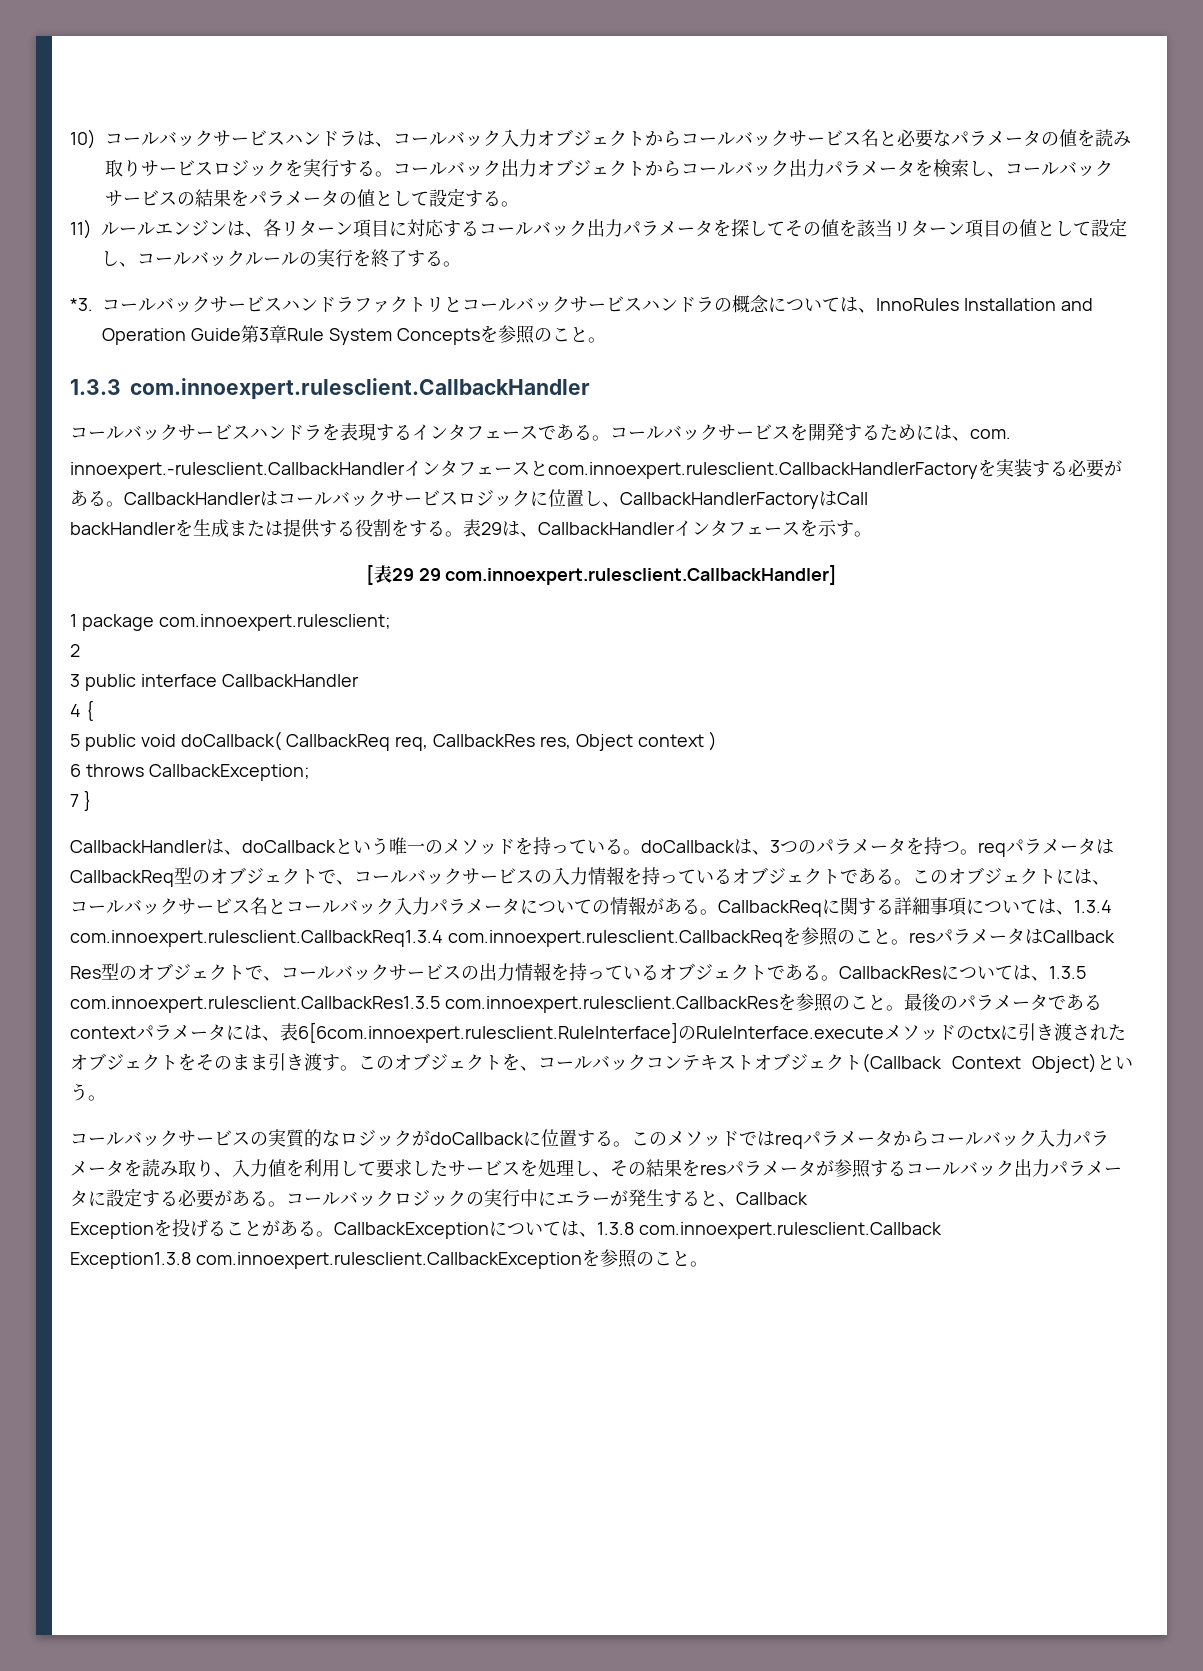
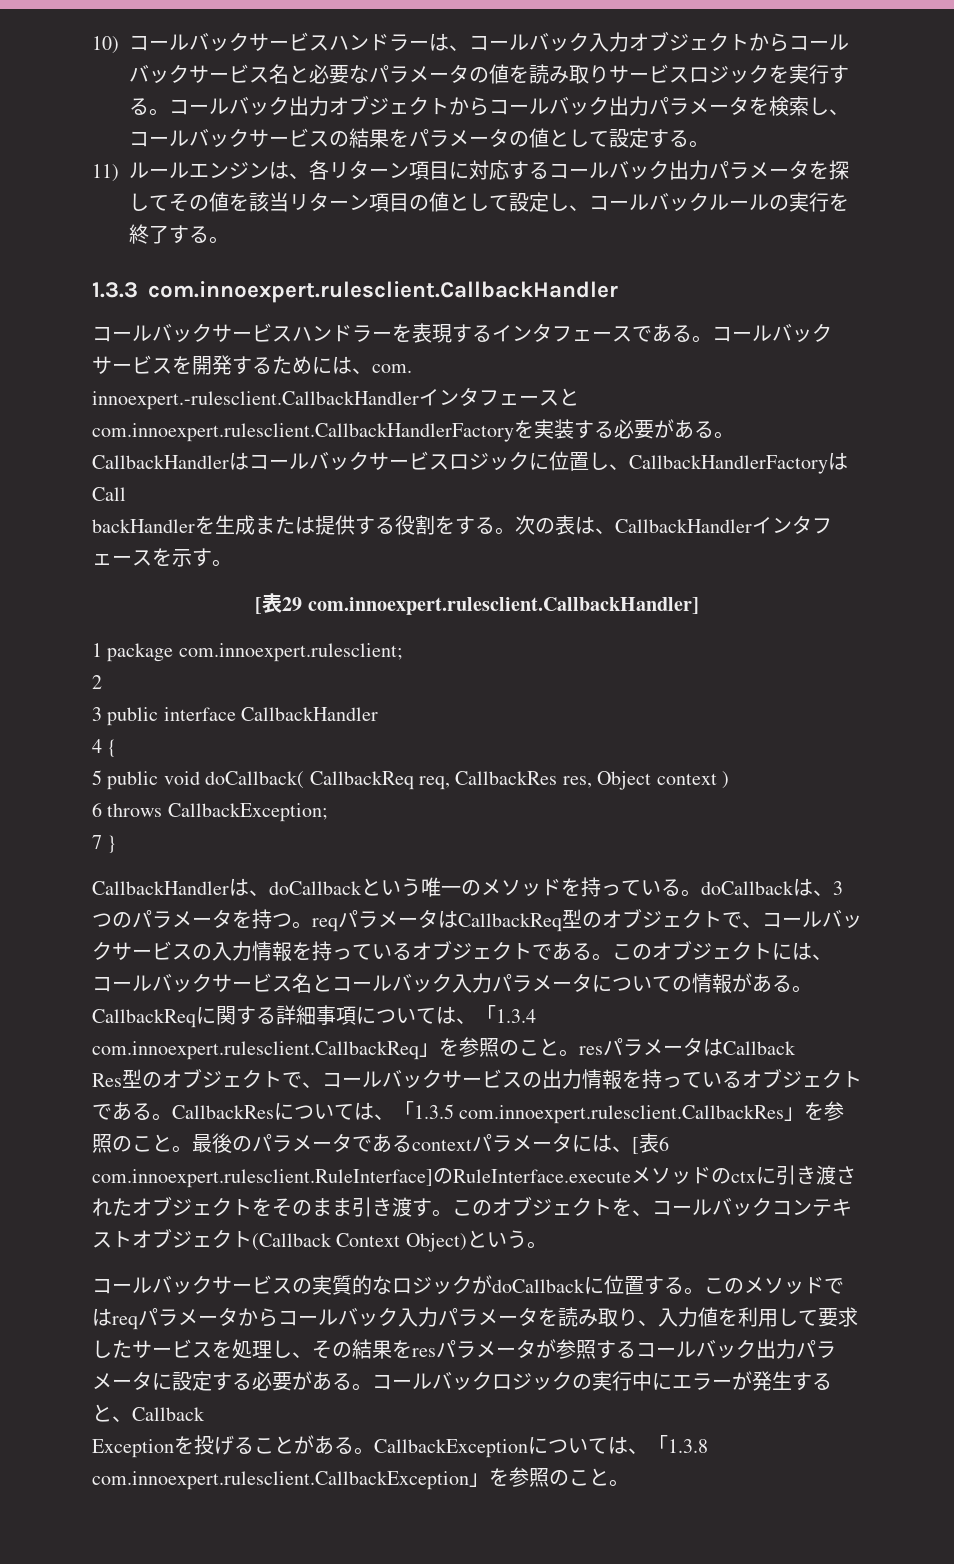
(357, 139) none -> [409,40,429,50] ー
[70,295,1093,313] [102,325,606,345] // *3.コールバックサービスハンドラファクトリとコールバックサービスハンドラの概念については、InnoRules Installation and Operation Guide第3章Rule System Conceptsを参照のこと。 -> (229, 240) none
(322, 433) none -> [372,331,392,341] ー
[463,519,502,537] 表29 -> [515,515,575,535] 次の表
[418,568,441,581] 29 -> (303, 604) none
[1074,900,1112,913] [70,930,783,947] 1.3.4 com.innoexpert.rulesclient.CallbackReq1.3.4 com.innoexpert.rulesclient.CallbackReq -> [476,1005,536,1023] [92,1041,439,1060] 「1.3.4 com.innoexpert.rulesclient.CallbackReq」
[1049,966,1086,979] [70,996,778,1013] 1.3.5 com.innoexpert.rulesclient.CallbackRes1.3.5 com.innoexpert.rulesclient.CallbackRes -> [394,1101,805,1124] 「1.3.5 com.innoexpert.rulesclient.CallbackRes」
[280,1022,678,1043] 表6[6com.innoexpert.rulesclient.RuleInterface] -> [632,1133,669,1154] [92,1169,433,1188] [表6 com.innoexpert.rulesclient.RuleInterface]
[597,1222,942,1239] [70,1252,582,1269] 1.3.8 com.innoexpert.rulesclient.Callback // Exception1.3.8 com.innoexpert.rulesclient.CallbackException -> [648,1435,708,1453] [92,1471,489,1490] 「1.3.8 com.innoexpert.rulesclient.CallbackException」

